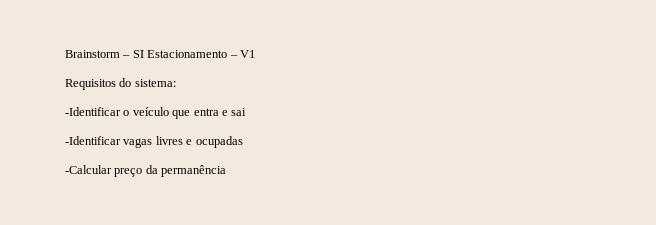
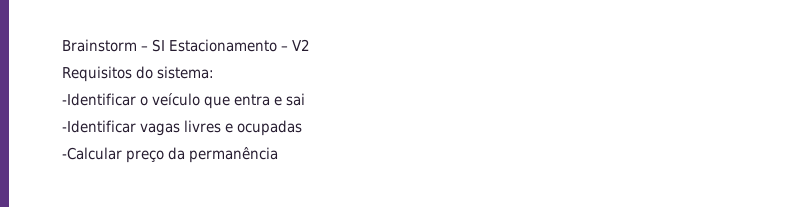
[239,50,255,58] V1 -> [292,39,310,51] V2

